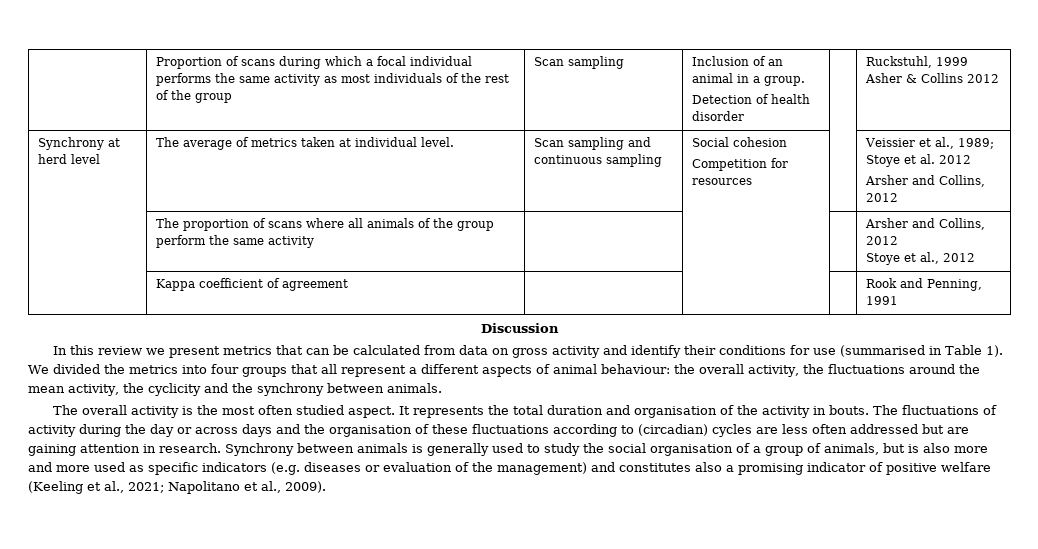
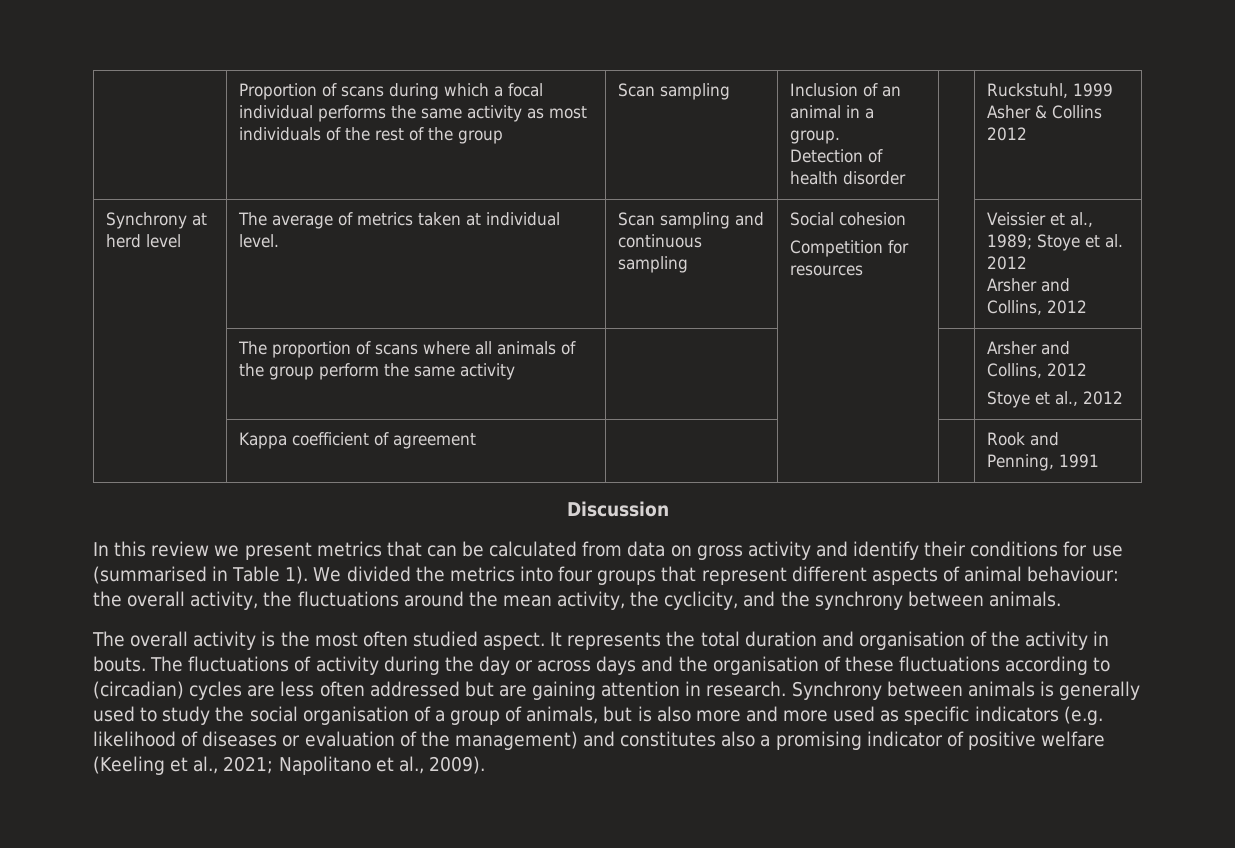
[320,364,417,377] all represent a -> [701,567,787,585] represent
[147,383,201,396] cyclicity -> [664,591,739,610] cyclicity,
(300, 468) none -> [93,731,199,747] likelihood of

